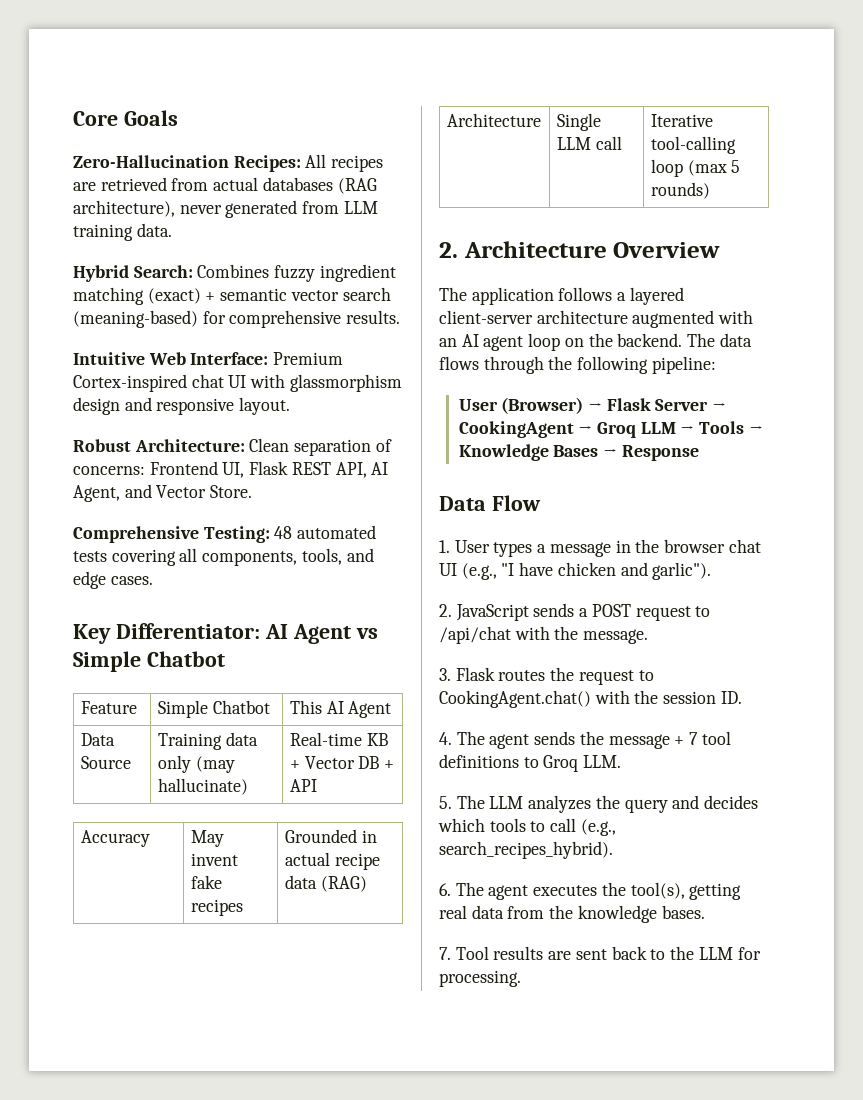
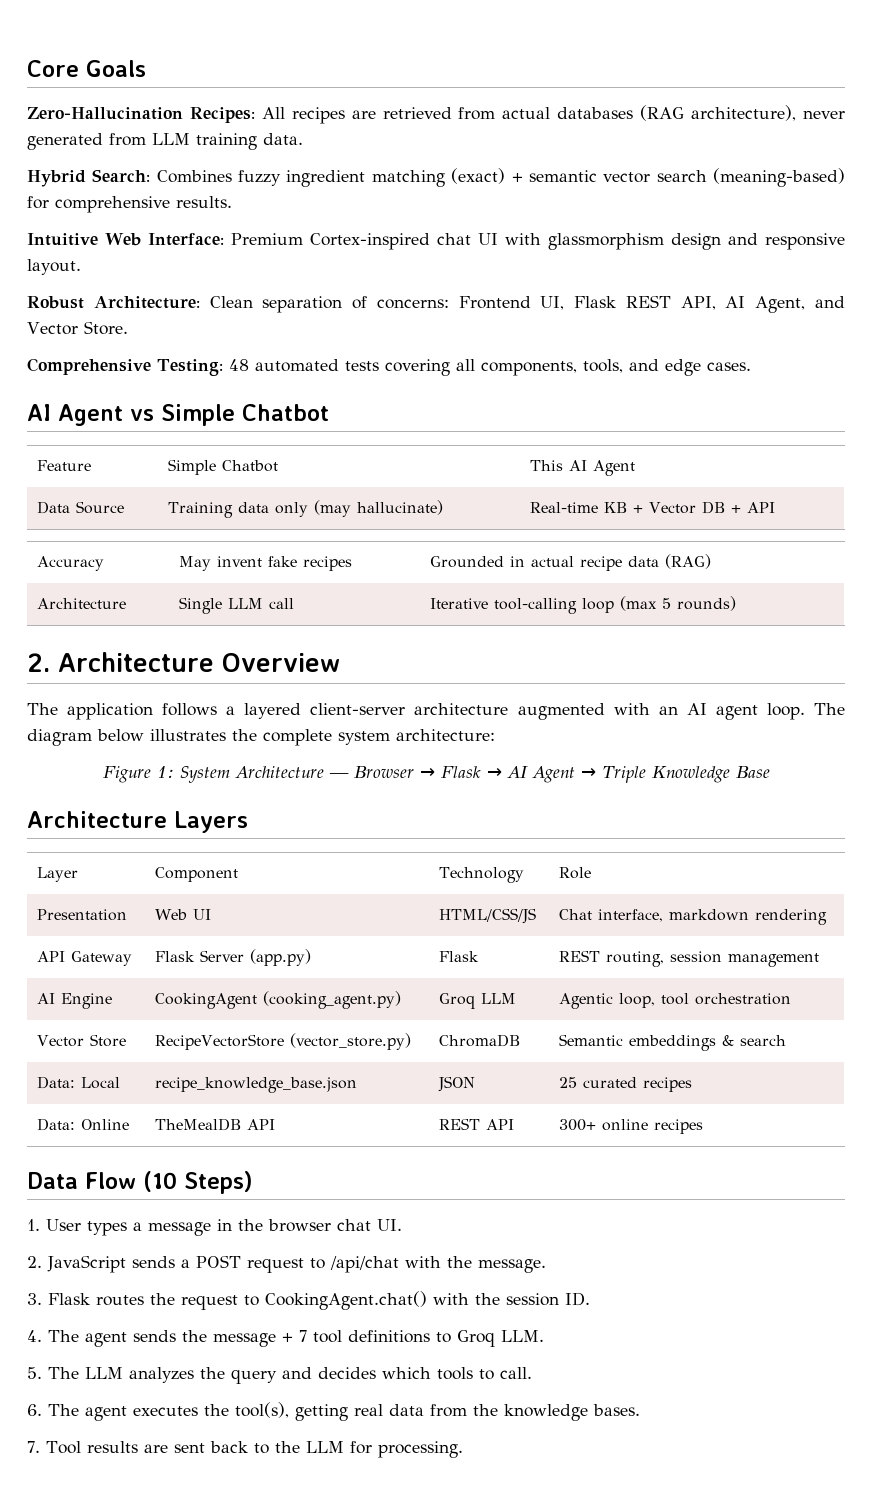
[73,623,260,644] Key Differentiator: -> (751, 366) none
[528,333,752,351] [439,356,716,374] [458,397,727,414] [458,421,763,438] [458,444,699,461] loop on the backend. The data flows through the following pipeline: // User (Browser) → Flask Server → CookingAgent → Groq LLM → Tools → Knowledge Bases → Response -> [766,703,846,720] [27,729,495,746] [102,766,770,783] [27,811,248,833] [36,867,78,882] [154,867,238,882] [438,867,524,883] [558,867,591,879] [36,909,127,921] [154,909,211,920] [438,908,536,924] [558,909,827,925] [36,951,132,966] [154,949,311,966] [438,951,479,962] [558,950,819,967] [36,993,112,1009] [154,991,401,1009] [438,993,516,1009] [558,993,791,1009] [36,1034,126,1047] [154,1033,411,1050] [438,1034,520,1047] [558,1034,786,1051] [36,1076,120,1089] [154,1077,357,1093] [437,1076,475,1092] [558,1077,692,1092] [36,1118,129,1131] [154,1118,275,1131] [438,1118,514,1130] [558,1119,703,1134] loop. The diagram below illustrates the complete system architecture: // Figure 1: System Architecture — Browser → Flask → AI Agent → Triple Knowledge Base // Architecture Layers // Layer | Component | Technology | Role // Presentation | Web UI | HTML/CSS/JS | Chat interface, markdown rendering // API Gateway | Flask Server (app.py) | Flask | REST routing, session management // AI Engine | CookingAgent (cooking_agent.py) | Groq LLM | Agentic loop, tool orchestration // Vector Store | RecipeVectorStore (vector_store.py) | ChromaDB | Semantic embeddings & search // Data: Local | recipe_knowledge_base.json | JSON | 25 curated recipes // Data: Online | TheMealDB API | REST API | 300+ online recipes
(541, 503) none -> [143,1171,253,1194] (10 Steps)
[439,562,712,580] UI (e.g., "I have chicken and garlic"). -> [377,1219,402,1231] UI.
[550,818,616,836] [439,841,613,859] call (e.g., search_recipes_hybrid). -> [500,1367,532,1379] call.

